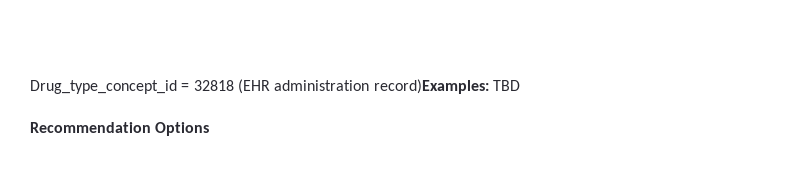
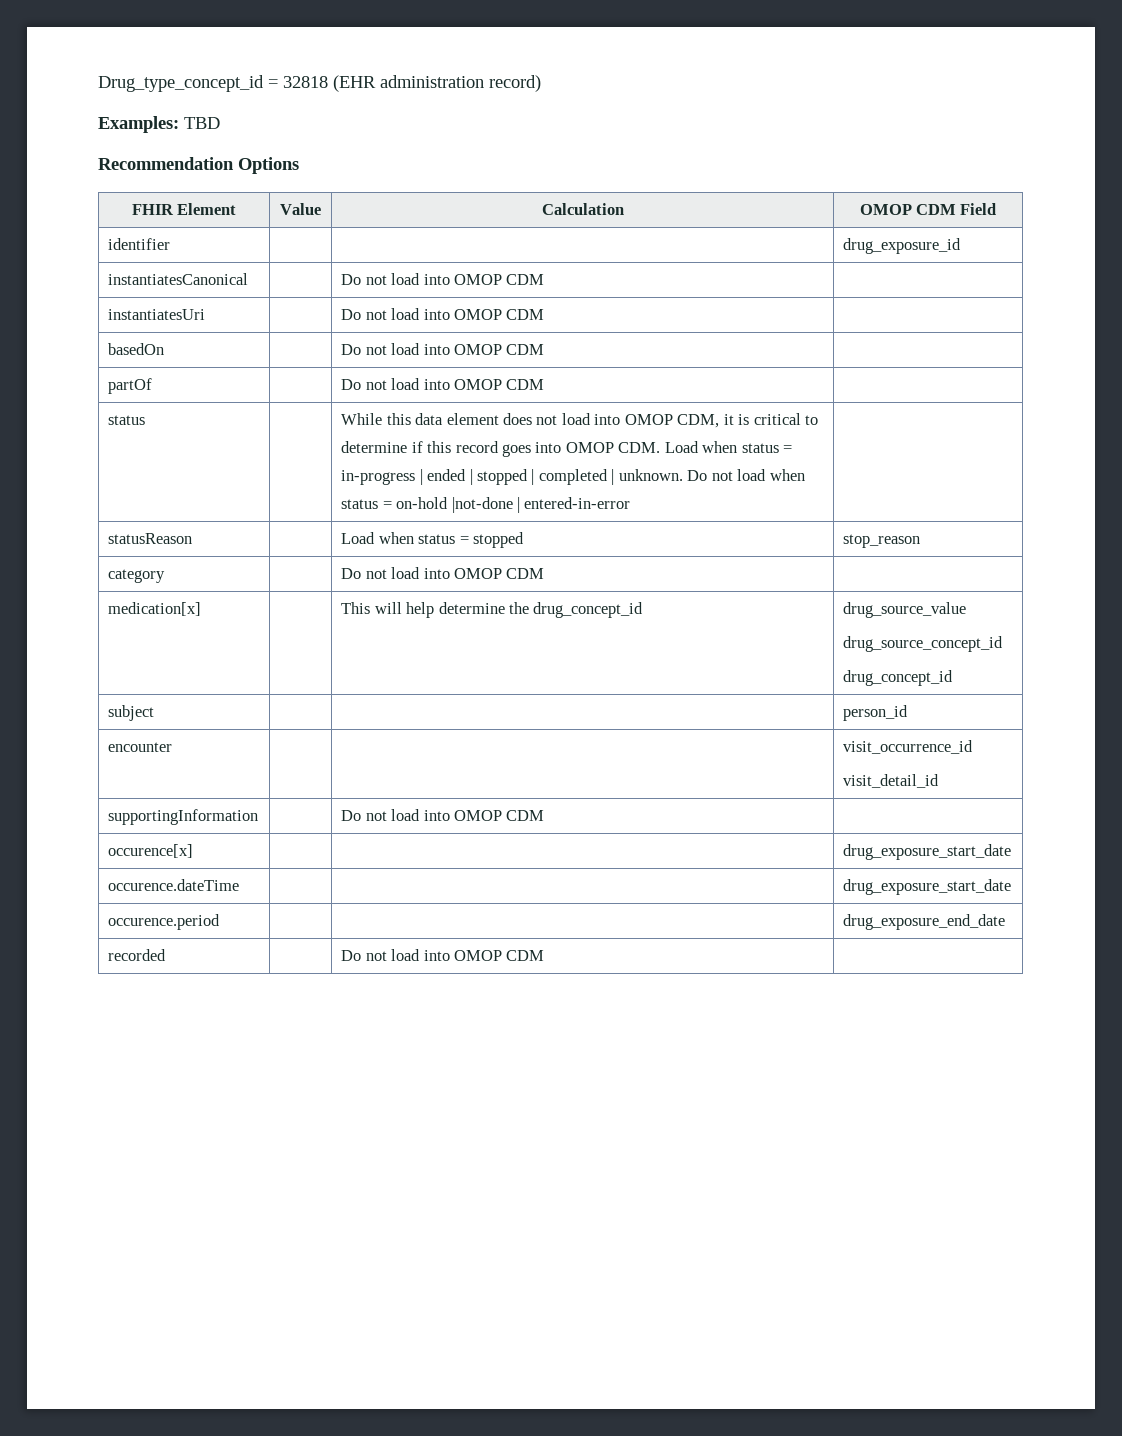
[373,79,489,94] record)Examples: -> [489,75,541,92] [98,116,179,133] record) // Examples:
(210, 129) none -> [131,203,237,215] [280,203,321,215] [541,203,624,215] [859,203,997,215] [108,238,171,250] [843,238,962,254] [108,273,249,285] [341,273,545,285] [108,309,206,320] [341,308,545,320] [108,343,165,355] [341,343,545,355] [108,378,153,394] [341,378,545,390] [108,415,146,425] [341,413,819,428] [341,441,793,457] [341,469,805,485] [341,497,631,513] [108,533,193,544] [341,532,525,548] [843,534,921,548] [108,569,166,583] [341,567,545,579] [108,602,202,616] [341,602,644,618] [843,602,967,618] [843,636,1004,652] [843,670,954,686] [108,705,155,721] [843,705,909,721] [108,742,173,752] [843,740,974,754] [843,774,940,788] [108,809,259,825] [341,809,545,821] [108,844,194,858] [843,844,1012,860] [108,879,240,891] [843,879,1012,895] [108,914,221,930] [843,914,1006,930] [108,949,167,961] [341,949,545,961] // FHIR Element | Value | Calculation | OMOP CDM Field // identifier | | | drug_exposure_id // instantiatesCanonical | | Do not load into OMOP CDM | // instantiatesUri | | Do not load into OMOP CDM | // basedOn | | Do not load into OMOP CDM | // partOf | | Do not load into OMOP CDM | // status | | While this data element does not load into OMOP CDM, it is critical to determine if this record goes into OMOP CDM. Load when status = in-progress | ended | stopped | completed | unknown. Do not load when status = on-hold |not-done | entered-in-error | // statusReason | | Load when status = stopped | stop_reason // category | | Do not load into OMOP CDM | // medication[x] | | This will help determine the drug_concept_id | drug_source_value // drug_source_concept_id // drug_concept_id // subject | | | person_id // encounter | | | visit_occurrence_id // visit_detail_id // supportingInformation | | Do not load into OMOP CDM | // occurence[x] | | | drug_exposure_start_date // occurence.dateTime | | | drug_exposure_start_date // occurence.period | | | drug_exposure_end_date // recorded | | Do not load into OMOP CDM |

